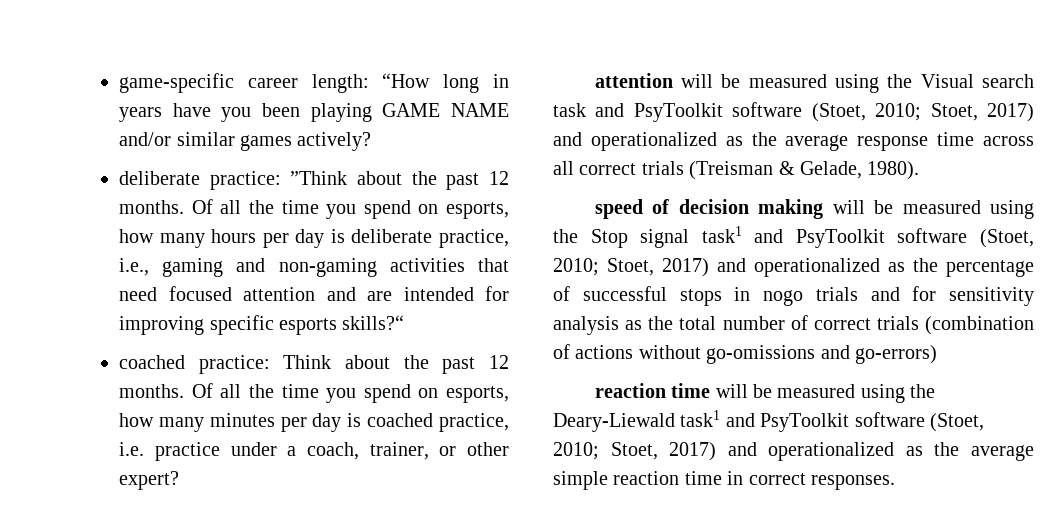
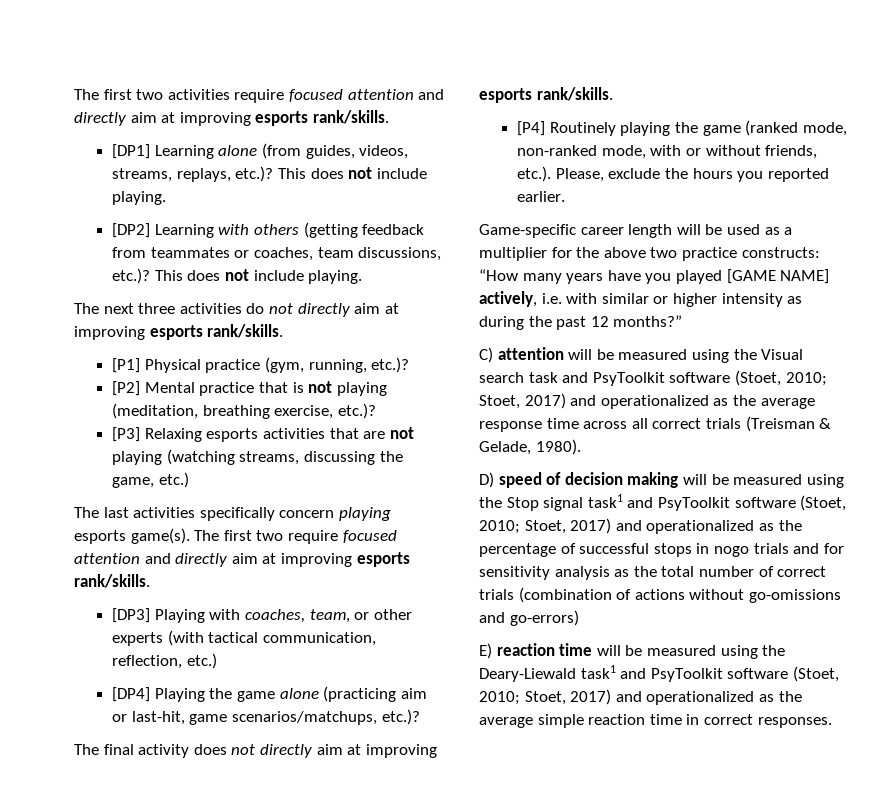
[119,73,509,93] [119,103,509,122] [119,132,372,151] [119,171,509,190] [119,199,510,219] [119,229,509,248] [119,258,510,277] [119,286,509,301] [119,315,405,335] [119,355,509,374] [119,383,510,403] [119,413,509,432] [119,442,510,461] [119,471,180,490] game-specific career length: “How long in years have you been playing GAME NAME and/or similar games actively? // deliberate practice: ”Think about the past 12 months. Of all the time you spend on esports, how many hours per day is deliberate practice, i.e., gaming and non-gaming activities that need focused attention and are intended for improving specific esports skills?“ // coached practice: Think about the past 12 months. Of all the time you spend on esports, how many minutes per day is coached practice, i.e. practice under a coach, trainer, or other expert? // -> [74,89,445,103] [74,110,389,126] [112,143,409,159] [112,166,427,182] [112,191,167,205] [112,222,425,238] [112,247,442,261] [112,268,363,284] [74,303,399,317] [74,324,284,340] [112,357,410,373] [112,381,387,396] [112,403,376,419] [112,427,414,442] [112,449,403,465] [112,472,189,488] [74,507,391,521] [74,528,397,544] [74,552,410,567] [74,574,150,588] [112,608,412,623] [112,630,376,646] [112,653,217,669] [112,686,427,702] [112,709,420,725] [74,744,437,758] [479,87,613,103] [517,120,847,136] [517,145,818,159] [517,166,829,182] [517,191,566,202] [479,224,793,238] [479,247,820,261] [479,269,830,284] [479,291,803,307] [479,315,683,330] [479,347,493,363] The first two activities require focused attention and directly aim at improving esports rank/skills. // [DP1] Learning alone (from guides, videos, streams, replays, etc.)? This does not include playing. // [DP2] Learning with others (getting feedback from teammates or coaches, team discussions, etc.)? This does not include playing. // The next three activities do not directly aim at improving esports rank/skills. // [P1] Physical practice (gym, running, etc.)? // [P2] Mental practice that is not playing (meditation, breathing exercise, etc.)? // [P3] Relaxing esports activities that are not playing (watching streams, discussing the game, etc.) // The last activities specifically concern playing esports game(s). The first two require focused attention and directly aim at improving esports rank/skills. // [DP3] Playing with coaches, team, or other experts (with tactical communication, reflection, etc.) // [DP4] Playing the game alone (practicing aim or last-hit, game scenarios/matchups, etc.)? // The final activity does not directly aim at improving esports rank/skills. // [P4] Routinely playing the game (ranked mode, non-ranked mode, with or without friends, etc.). Please, exclude the hours you reported earlier. // Game-specific career length will be used as a multiplier for the above two practice constructs: “How many years have you played [GAME NAME] actively, i.e. with similar or higher intensity as during the past 12 months?” // C)
(920, 170) none -> [479,472,494,488] D)
(937, 354) none -> [479,643,492,659] E)

